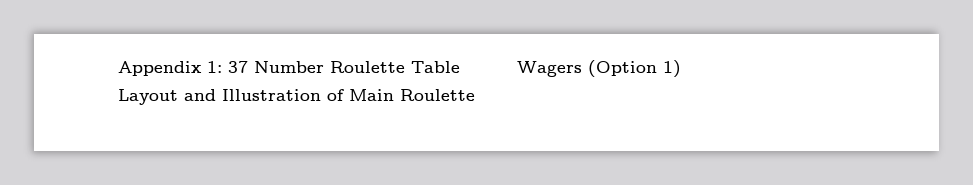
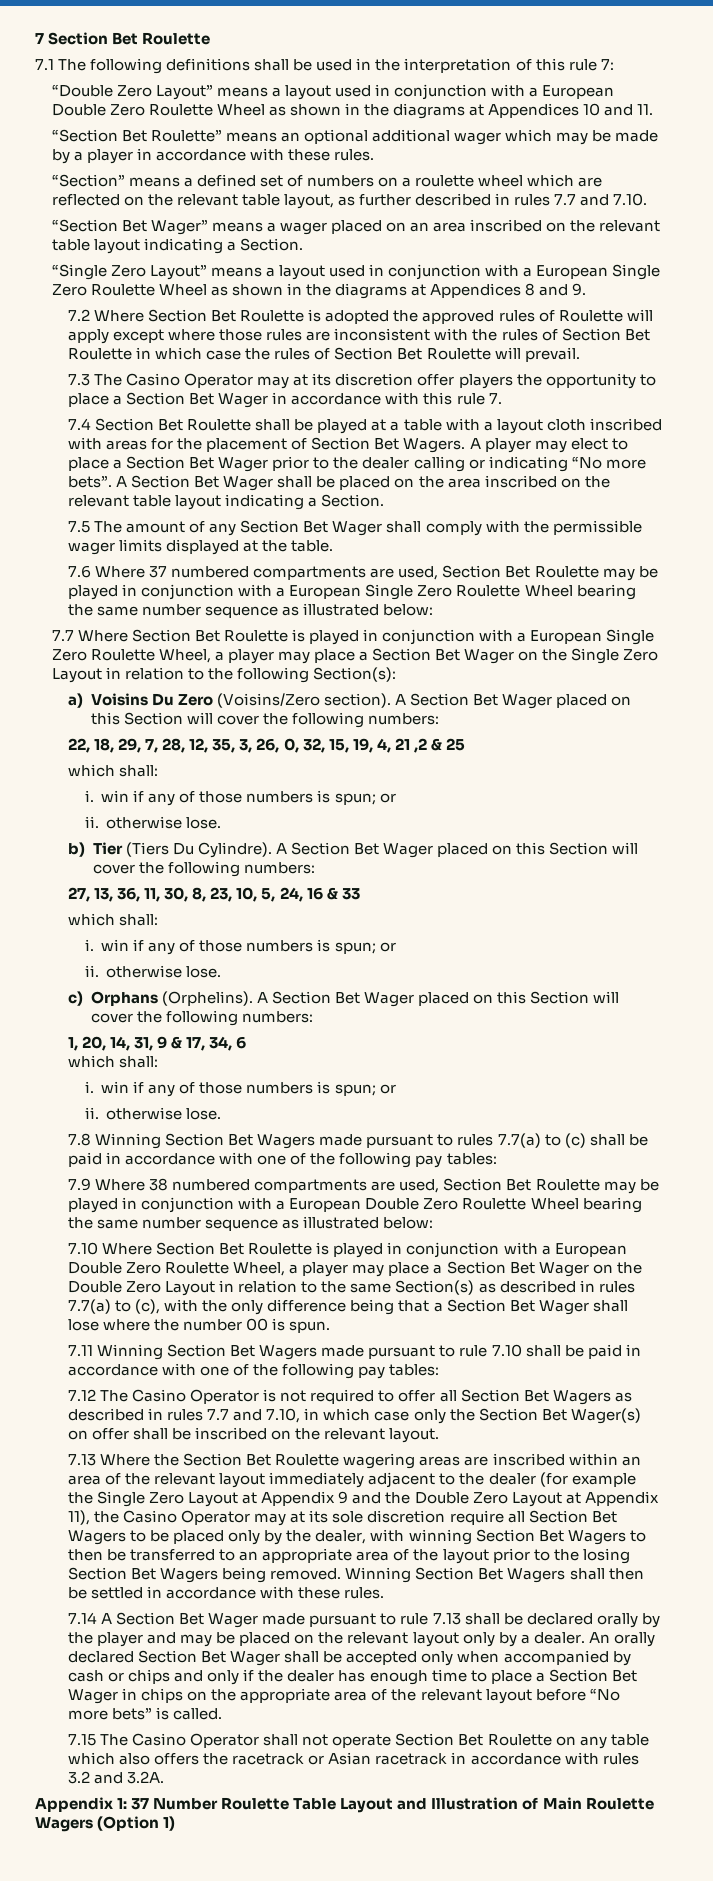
(118, 68) none -> [35,32,211,45] [35,58,614,74] [51,84,615,100] [51,103,654,119] [51,129,659,145] [51,148,374,164] [51,174,603,187] [51,193,648,209] [51,219,661,235] [51,238,303,254] [51,264,661,280] [51,283,587,299] [68,309,653,324] [68,328,650,344] [68,347,580,362] [68,373,656,389] [68,392,502,408] [68,418,662,434] [68,437,628,453] [68,456,646,472] [68,475,610,491] [68,494,385,510] [68,520,642,536] [68,539,334,555] [68,565,658,581] [68,584,636,600] [68,603,434,618] [51,629,655,645] [51,648,659,664] [51,667,396,683] [68,693,632,709] [90,712,439,728] [68,738,465,753] [68,764,159,777] [84,790,396,806] [84,816,222,829] [68,842,639,858] [92,861,315,877] [68,887,360,902] [68,913,159,926] [84,939,396,955] [84,965,222,978] [68,991,620,1007] [90,1010,313,1026] [68,1036,247,1051] [68,1055,159,1068] [84,1081,396,1097] [84,1107,222,1120] [68,1133,648,1149] [68,1152,497,1168] [68,1178,659,1194] [68,1197,642,1213] [68,1216,434,1231] [68,1242,627,1258] [68,1261,642,1277] [68,1280,635,1296] [68,1299,628,1315] [68,1318,331,1333] [68,1344,641,1360] [68,1363,440,1379] [68,1389,632,1405] [68,1408,641,1424] [68,1427,440,1443] [68,1453,641,1469] [68,1472,636,1488] [68,1491,659,1507] [68,1510,617,1526] [68,1529,646,1545] [68,1548,630,1564] [68,1567,644,1583] [68,1586,385,1599] [68,1612,660,1628] [68,1632,655,1647] [68,1650,631,1666] [68,1669,637,1685] [68,1688,620,1704] [68,1707,223,1720] [68,1733,649,1749] [68,1752,639,1765] [68,1771,165,1784] 7 Section Bet Roulette // 7.1 The following definitions shall be used in the interpretation of this rule 7: // “Double Zero Layout” means a layout used in conjunction with a European Double Zero Roulette Wheel as shown in the diagrams at Appendices 10 and 11. // “Section Bet Roulette” means an optional additional wager which may be made by a player in accordance with these rules. // “Section” means a defined set of numbers on a roulette wheel which are reflected on the relevant table layout, as further described in rules 7.7 and 7.10. // “Section Bet Wager” means a wager placed on an area inscribed on the relevant table layout indicating a Section. // “Single Zero Layout” means a layout used in conjunction with a European Single Zero Roulette Wheel as shown in the diagrams at Appendices 8 and 9. // 7.2 Where Section Bet Roulette is adopted the approved rules of Roulette will apply except where those rules are inconsistent with the rules of Section Bet Roulette in which case the rules of Section Bet Roulette will prevail. // 7.3 The Casino Operator may at its discretion offer players the opportunity to place a Section Bet Wager in accordance with this rule 7. // 7.4 Section Bet Roulette shall be played at a table with a layout cloth inscribed with areas for the placement of Section Bet Wagers. A player may elect to place a Section Bet Wager prior to the dealer calling or indicating “No more bets”. A Section Bet Wager shall be placed on the area inscribed on the relevant table layout indicating a Section. // 7.5 The amount of any Section Bet Wager shall comply with the permissible wager limits displayed at the table. // 7.6 Where 37 numbered compartments are used, Section Bet Roulette may be played in conjunction with a European Single Zero Roulette Wheel bearing the same number sequence as illustrated below: // 7.7 Where Section Bet Roulette is played in conjunction with a European Single Zero Roulette Wheel, a player may place a Section Bet Wager on the Single Zero Layout in relation to the following Section(s): // a) Voisins Du Zero (Voisins/Zero section). A Section Bet Wager placed on this Section will cover the following numbers: // 22, 18, 29, 7, 28, 12, 35, 3, 26, 0, 32, 15, 19, 4, 21 ,2 & 25 // which shall: // i. win if any of those numbers is spun; or // ii. otherwise lose. // b) Tier (Tiers Du Cylindre). A Section Bet Wager placed on this Section will cover the following numbers: // 27, 13, 36, 11, 30, 8, 23, 10, 5, 24, 16 & 33 // which shall: // i. win if any of those numbers is spun; or // ii. otherwise lose. // c) Orphans (Orphelins). A Section Bet Wager placed on this Section will cover the following numbers: // 1, 20, 14, 31, 9 & 17, 34, 6 // which shall: // i. win if any of those numbers is spun; or // ii. otherwise lose. // 7.8 Winning Section Bet Wagers made pursuant to rules 7.7(a) to (c) shall be paid in accordance with one of the following pay tables: // 7.9 Where 38 numbered compartments are used, Section Bet Roulette may be played in conjunction with a European Double Zero Roulette Wheel bearing the same number sequence as illustrated below: // 7.10 Where Section Bet Roulette is played in conjunction with a European Double Zero Roulette Wheel, a player may place a Section Bet Wager on the Double Zero Layout in relation to the same Section(s) as described in rules 7.7(a) to (c), with the only difference being that a Section Bet Wager shall lose where the number 00 is spun. // 7.11 Winning Section Bet Wagers made pursuant to rule 7.10 shall be paid in accordance with one of the following pay tables: // 7.12 The Casino Operator is not required to offer all Section Bet Wagers as described in rules 7.7 and 7.10, in which case only the Section Bet Wager(s) on offer shall be inscribed on the relevant layout. // 7.13 Where the Section Bet Roulette wagering areas are inscribed within an area of the relevant layout immediately adjacent to the dealer (for example the Single Zero Layout at Appendix 9 and the Double Zero Layout at Appendix 11), the Casino Operator may at its sole discretion require all Section Bet Wagers to be placed only by the dealer, with winning Section Bet Wagers to then be transferred to an appropriate area of the layout prior to the losing Section Bet Wagers being removed. Winning Section Bet Wagers shall then be settled in accordance with these rules. // 7.14 A Section Bet Wager made pursuant to rule 7.13 shall be declared orally by the player and may be placed on the relevant layout only by a dealer. An orally declared Section Bet Wager shall be accepted only when accompanied by cash or chips and only if the dealer has enough time to place a Section Bet Wager in chips on the appropriate area of the relevant layout before “No more bets” is called. // 7.15 The Casino Operator shall not operate Section Bet Roulette on any table which also offers the racetrack or Asian racetrack in accordance with rules 3.2 and 3.2A. //

